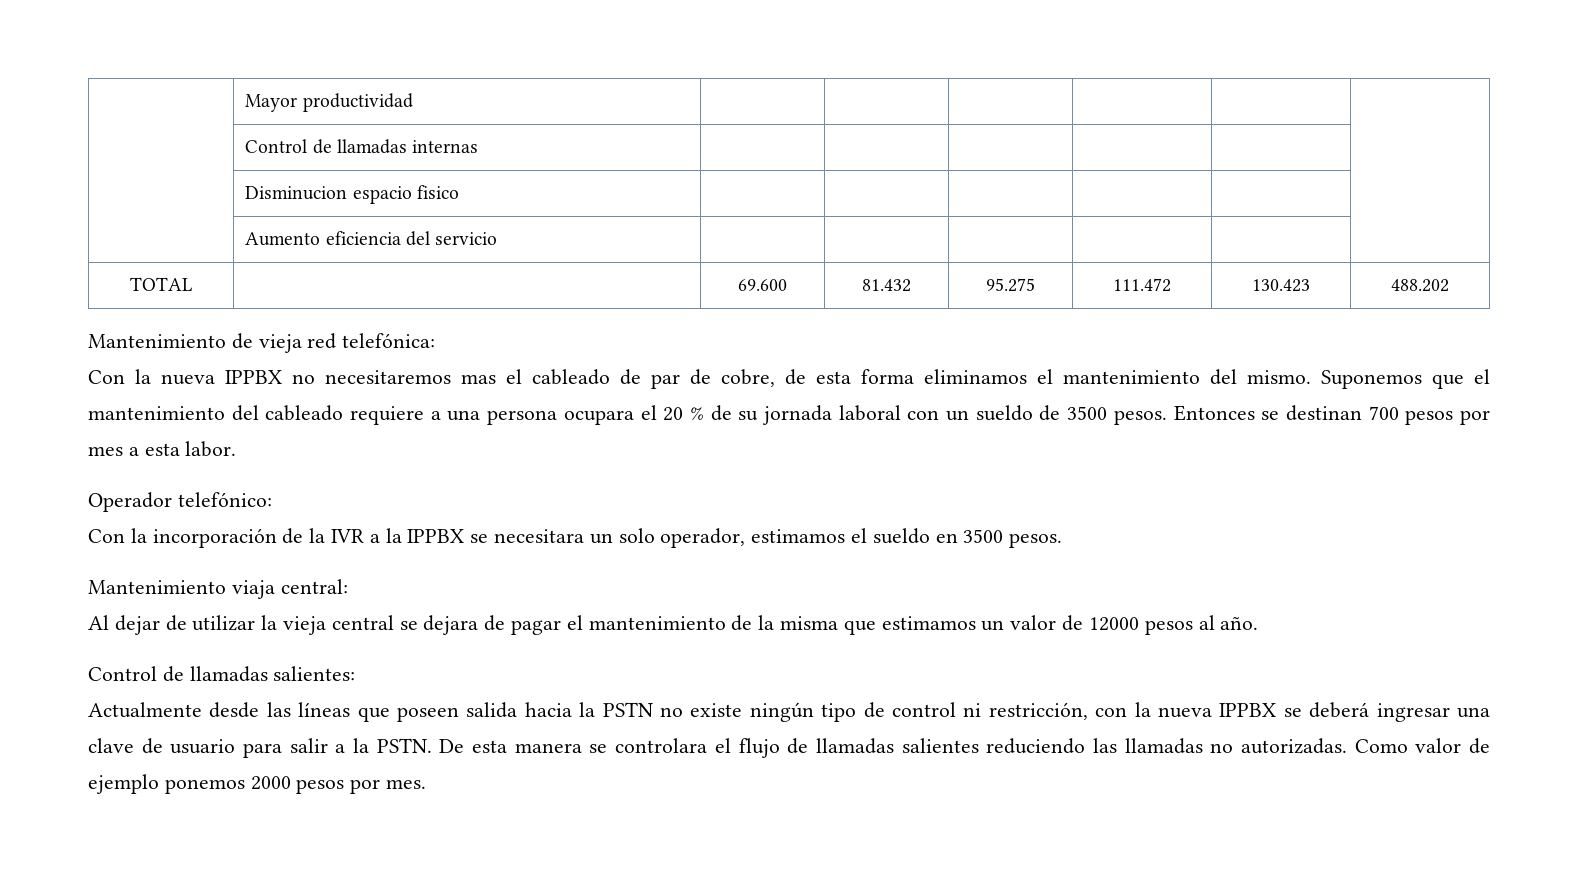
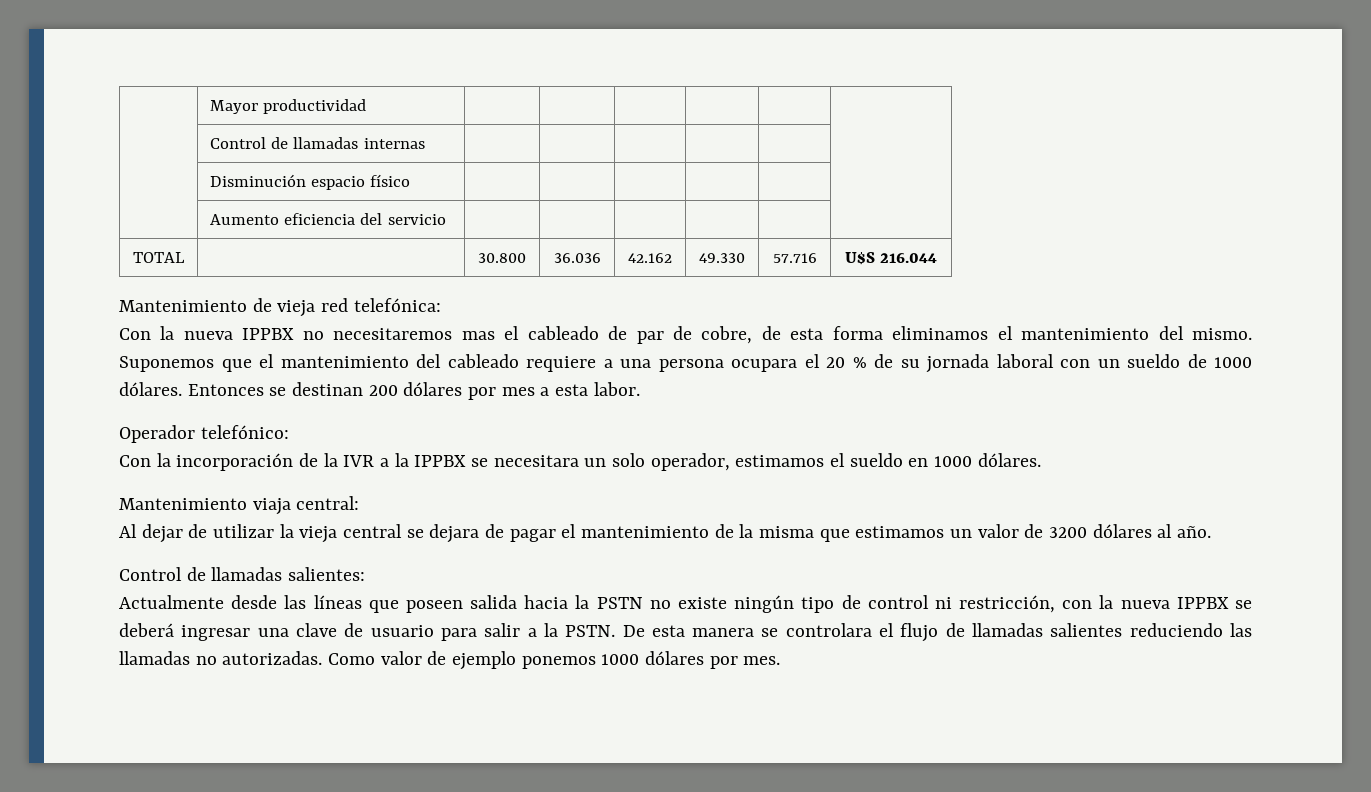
[245,185,459,204] Disminucion espacio fisico -> [210,174,411,190] Disminución espacio físico
[738,279,787,291] [862,279,911,292] [986,278,1035,292] [1113,278,1171,292] [1252,279,1310,292] [1391,279,1449,292] 69.600 | 81.432 | 95.275 | 111.472 | 130.423 | 488.202 -> [478,253,526,263] [553,253,601,263] [628,253,672,263] [699,253,745,263] [772,253,817,263] [844,252,938,265] 30.800 | 36.036 | 42.162 | 49.330 | 57.716 | U$S 216.044
[1067,406,1167,425] 3500 pesos. -> [1214,357,1252,368] [119,382,182,396] 1000 dólares.
[1368,406,1454,425] 700 pesos -> [368,382,463,396] 200 dólares
[963,529,1063,548] 3500 pesos. -> [934,453,1041,467] 1000 dólares.
[1088,617,1193,635] 12000 pesos -> [1049,524,1152,538] 3200 dólares
[250,776,345,794] 2000 pesos -> [601,651,705,665] 1000 dólares

